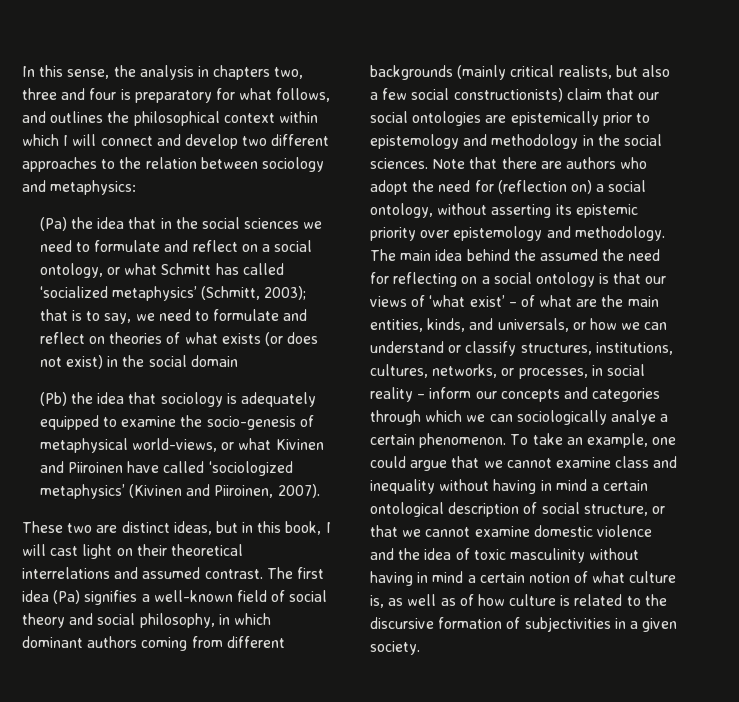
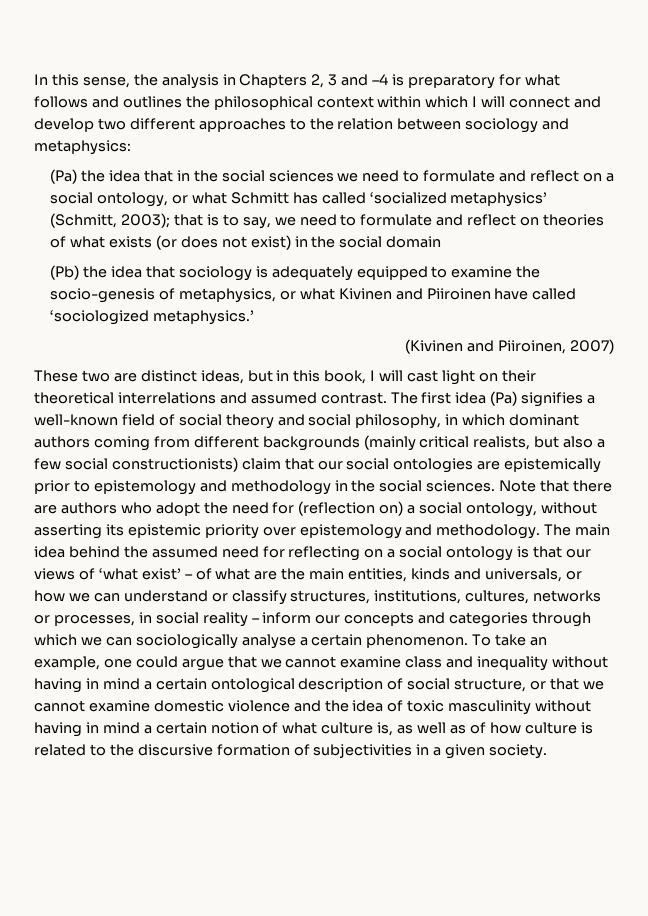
[213,65,304,80] [22,88,117,100] chapters two, three and four -> [239,74,389,88] Chapters 2, 3 and –4
[276,88,331,102] follows, -> [34,96,88,108] follows
[39,438,218,453] metaphysical world-views, -> [178,288,276,303] metaphysics,
[39,484,125,499] metaphysics’ -> [153,310,255,325] metaphysics.’ //
[277,484,320,498] 2007). -> [570,339,614,354] 2007)
[602,249,625,261] the -> (218, 552) none
[427,318,466,332] kinds, -> [411,568,451,580] kinds
[432,364,498,378] networks, -> [533,590,602,602] networks
[610,410,656,425] analye -> [241,634,296,649] analyse

